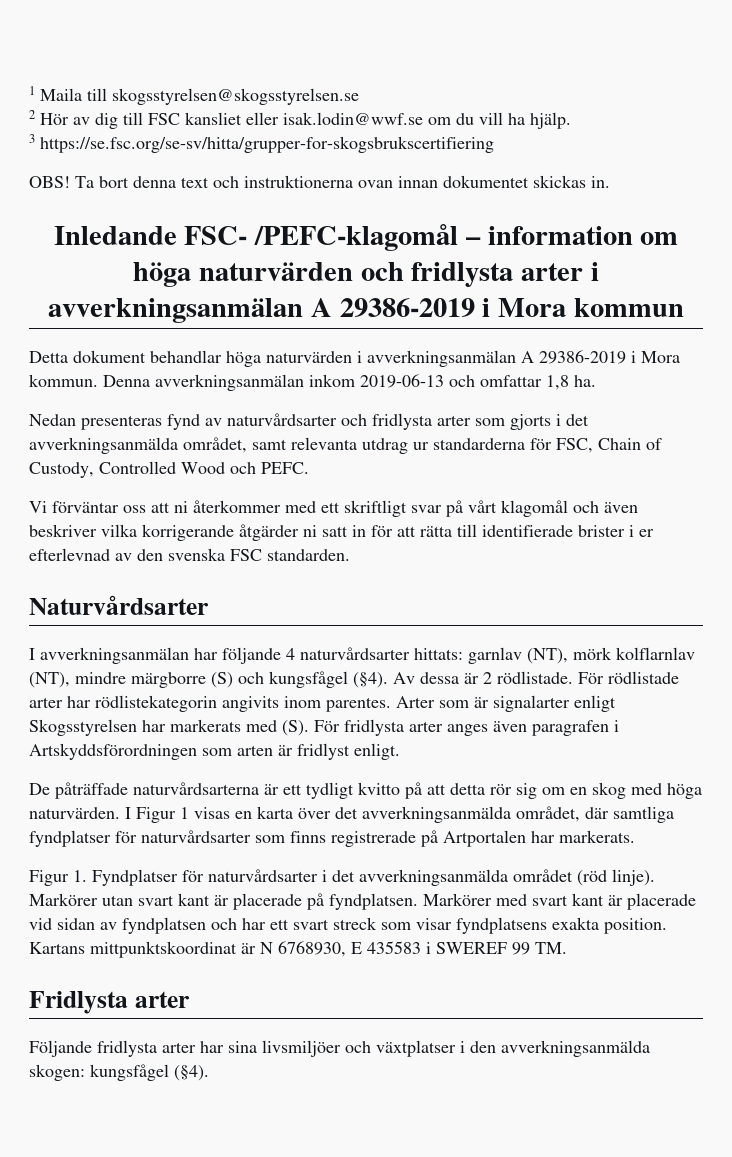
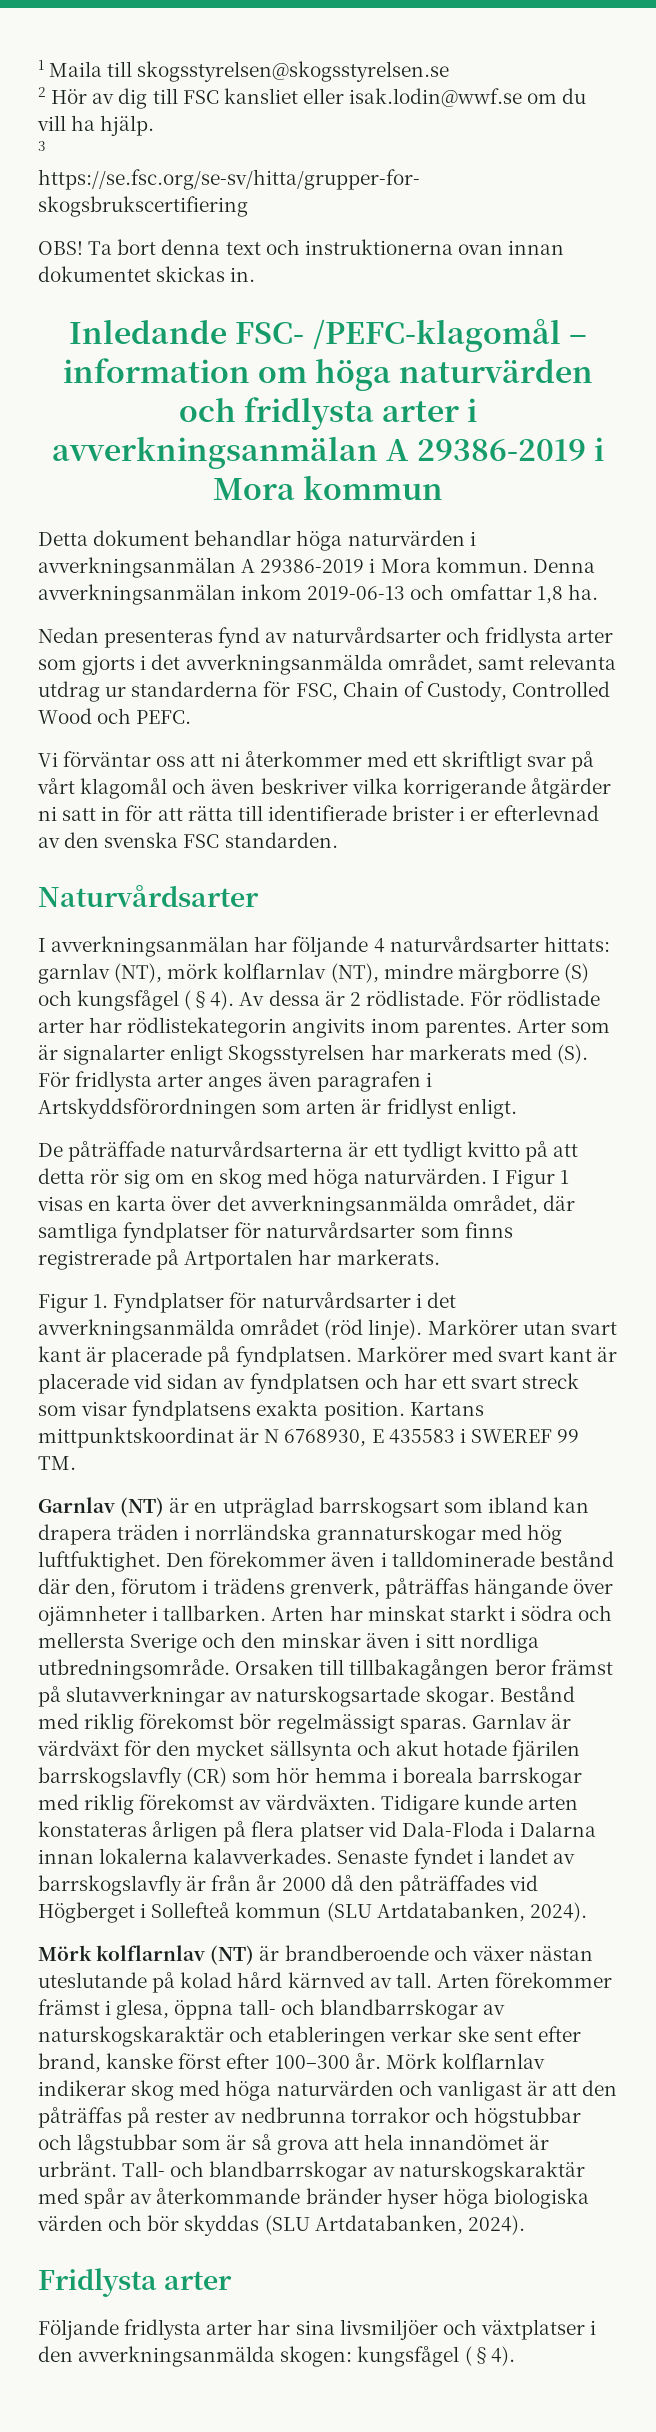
(567, 948) none -> [38,1497,590,1518] [38,1524,562,1545] [38,1551,614,1572] [38,1578,614,1599] [38,1605,613,1626] [38,1632,540,1653] [38,1659,613,1680] [38,1686,575,1707] [38,1713,571,1734] [37,1740,581,1761] [38,1767,582,1788] [38,1794,578,1815] [38,1821,597,1842] [38,1848,575,1869] [38,1875,539,1896] [38,1902,587,1923] [38,1945,593,1965] [38,1972,613,1993] [38,1999,505,2020] [38,2026,581,2047] [38,2053,545,2073] [38,2080,618,2101] [38,2107,581,2128] [38,2134,550,2155] [38,2161,585,2182] [38,2188,589,2209] [37,2215,525,2236] // Garnlav (NT) är en utpräglad barrskogsart som ibland kan drapera träden i norrländska grannaturskogar med hög luftfuktighet. Den förekommer även i talldominerade bestånd där den, förutom i trädens grenverk, påträffas hängande över ojämnheter i tallbarken. Arten har minskat starkt i södra och mellersta Sverige och den minskar även i sitt nordliga utbredningsområde. Orsaken till tillbakagången beror främst på slutavverkningar av naturskogsartade skogar. Bestånd med riklig förekomst bör regelmässigt sparas. Garnlav är värdväxt för den mycket sällsynta och akut hotade fjärilen barrskogslavfly (CR) som hör hemma i boreala barrskogar med riklig förekomst av värdväxten. Tidigare kunde arten konstateras årligen på flera platser vid Dala-Floda i Dalarna innan lokalerna kalavverkades. Senaste fyndet i landet av barrskogslavfly är från år 2000 då den påträffades vid Högberget i Sollefteå kommun (SLU Artdatabanken, 2024). // Mörk kolflarnlav (NT) är brandberoende och växer nästan uteslutande på kolad hård kärnved av tall. Arten förekommer främst i glesa, öppna tall- och blandbarrskogar av naturskogskaraktär och etableringen verkar ske sent efter brand, kanske först efter 100–300 år. Mörk kolflarnlav indikerar skog med höga naturvärden och vanligast är att den påträffas på rester av nedbrunna torrakor och högstubbar och lågstubbar som är så grova att hela innandömet är urbränt. Tall- och blandbarrskogar av naturskogskaraktär med spår av återkommande bränder hyser höga biologiska värden och bör skyddas (SLU Artdatabanken, 2024).

